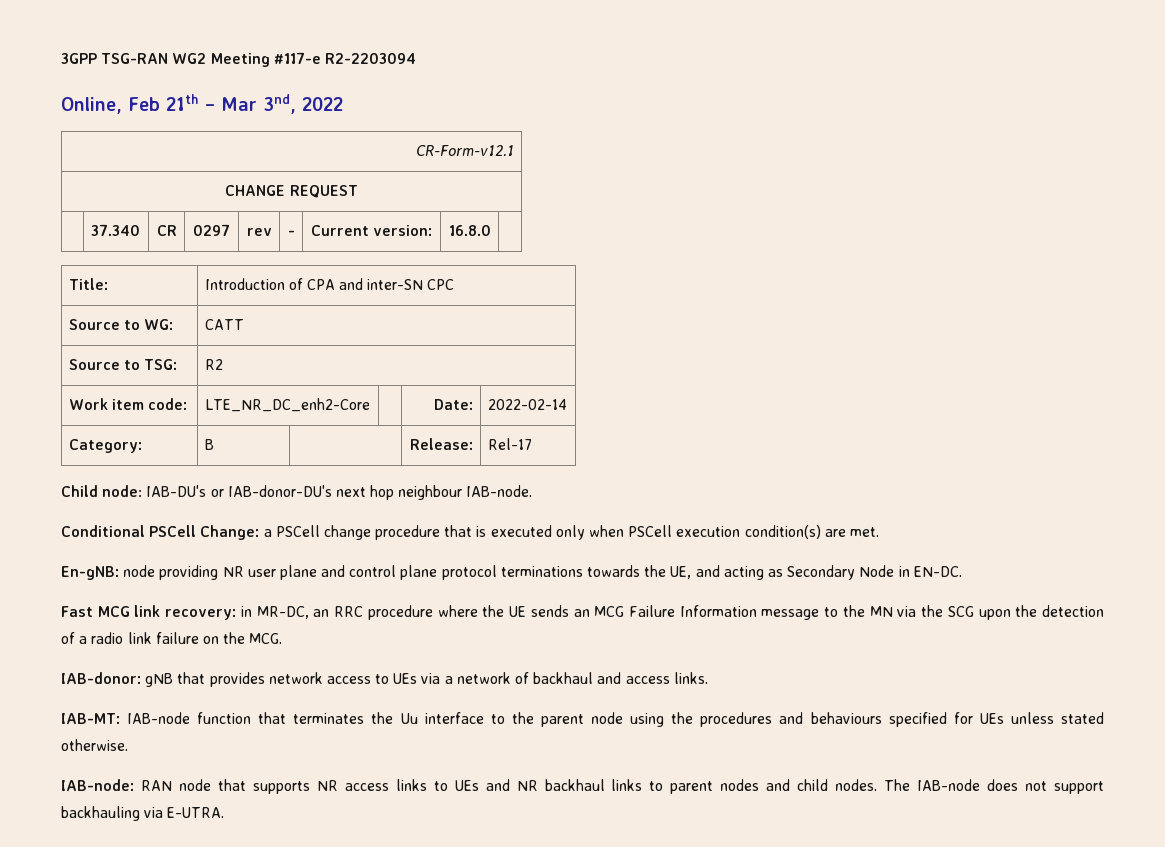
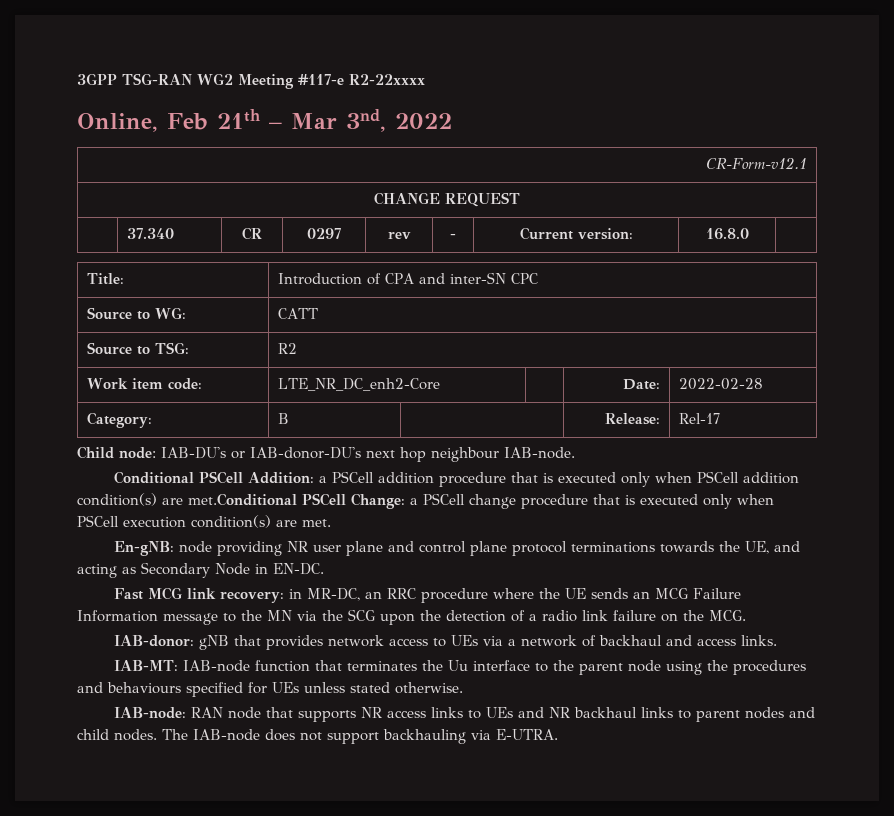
[324,53,416,64] R2-2203094 -> [349,74,425,85] R2-22xxxx
[487,399,567,410] 2022-02-14 -> [678,378,763,390] 2022-02-28
(197, 531) none -> [247,471,799,487] [77,493,346,506] Addition: a PSCell addition procedure that is executed only when PSCell addition condition(s) are met.Conditional PSCell

